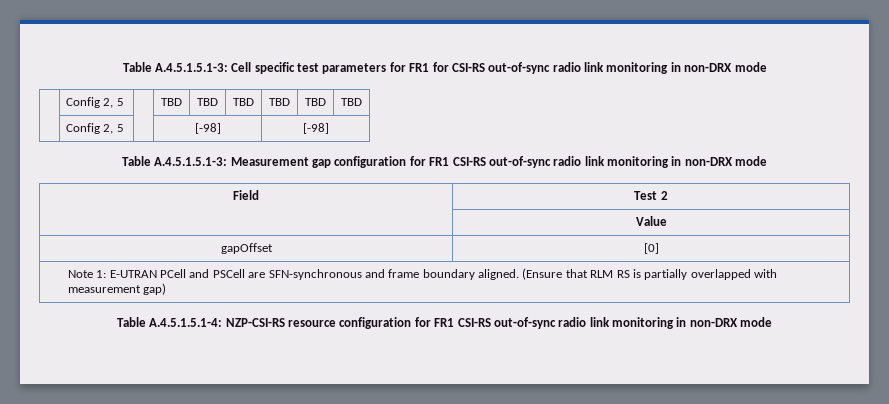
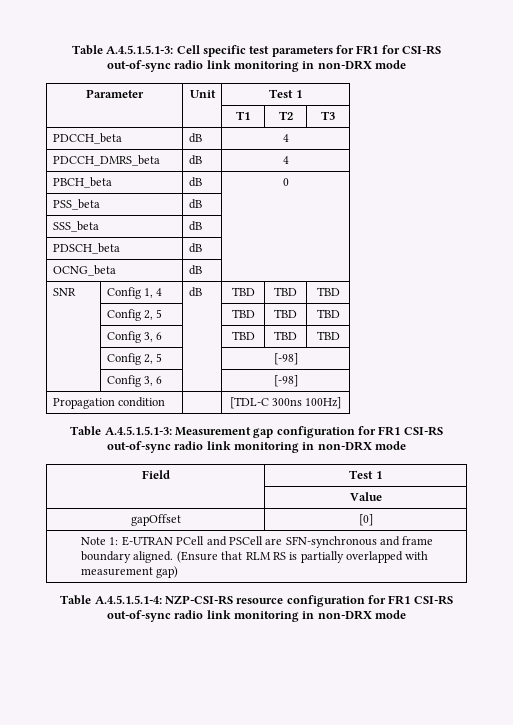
(767, 67) none -> [86,89,144,98] [189,90,216,98] [269,89,302,98] [236,111,250,120] [278,111,293,120] [321,111,335,120] [52,133,122,144] [188,133,202,143] [282,134,289,142] [52,155,160,166] [188,155,202,165] [282,156,289,164] [52,177,112,188] [188,177,202,187] [282,178,289,186] [52,199,100,210] [188,199,202,209] [52,221,99,232] [188,221,202,231] [52,243,120,254] [188,243,202,253] [52,265,116,276] [188,265,202,275] [52,288,76,296] [106,287,163,299] [188,287,202,297] [231,287,255,296] [274,287,297,296] [316,287,340,296] // Parameter | Unit | Test 1 // | | T1 | T2 | T3 // PDCCH_beta | dB | 4 // PDCCH_DMRS_beta | dB | 4 // PBCH_beta | dB | 0 // PSS_beta | dB | // SSS_beta | dB | // PDSCH_beta | dB | // OCNG_beta | dB | // SNR | Config 1, 4 | dB | TBD | TBD | TBD
(254, 102) none -> [106,331,163,343] // | Config 3, 6 |
[302,123,329,134] | [-98] -> [106,375,163,387] [273,375,298,387] [52,397,165,409] [229,397,342,409] // | Config 3, 6 | | [-98] // Propagation condition | | [TDL-C 300ns 100Hz]
[660,191,668,200] 2 -> [375,471,382,479] 1

